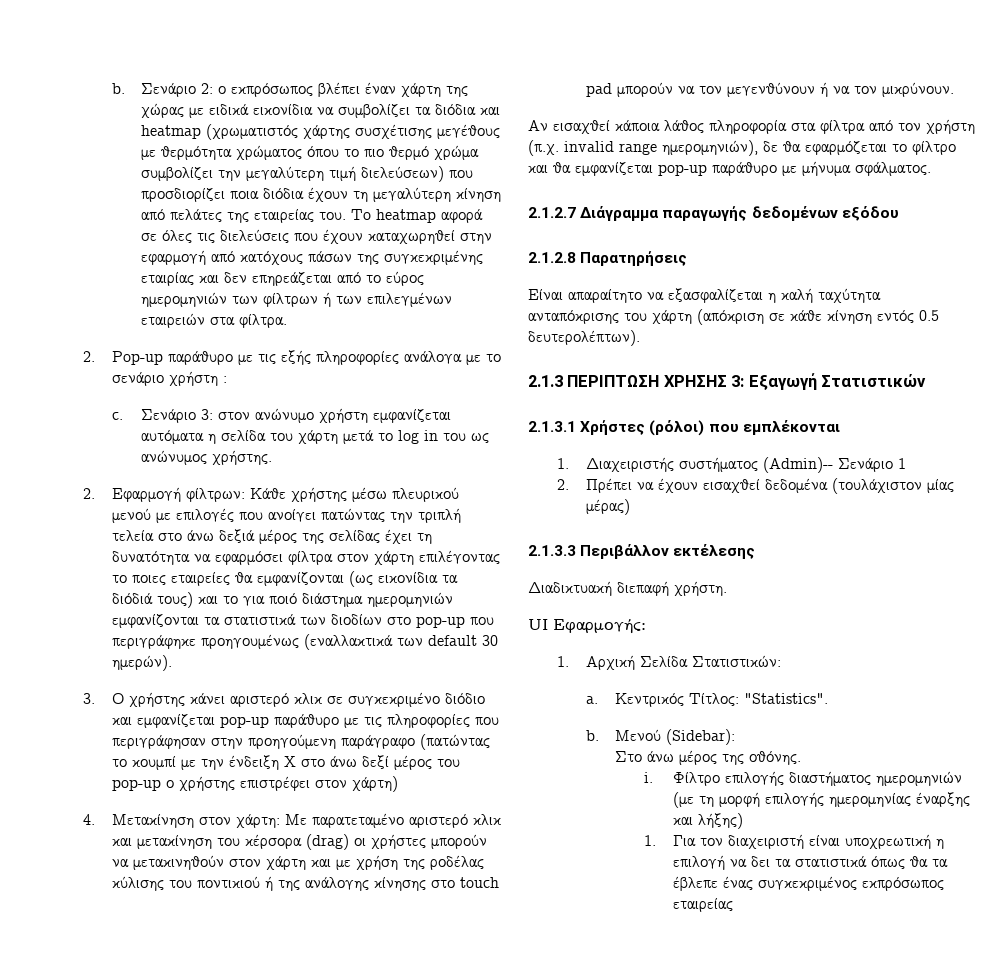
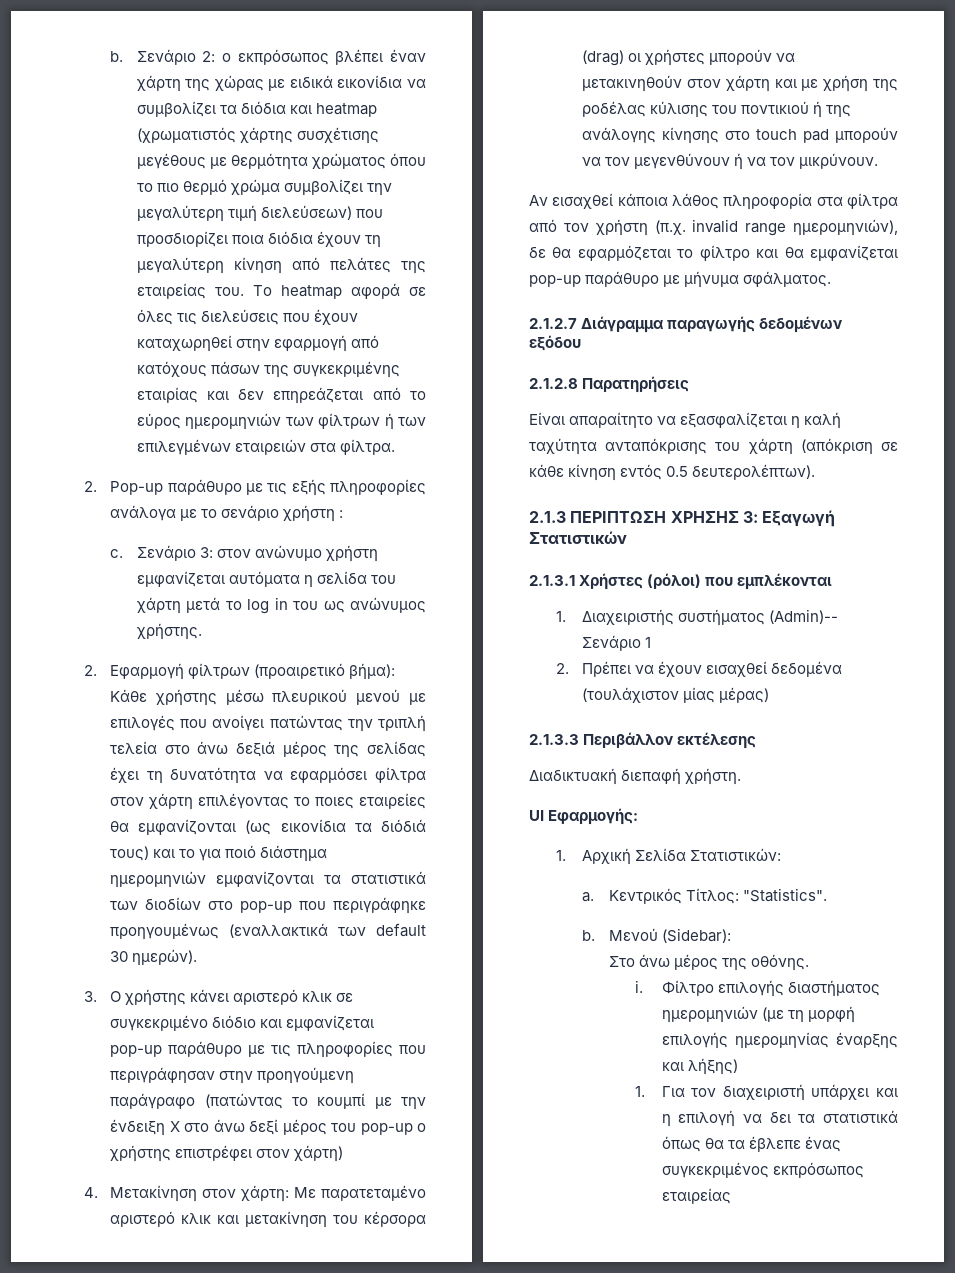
[185,488,245,502] φίλτρων: -> [188,663,396,680] φίλτρων (προαιρετικό βήμα):
[808,834,931,849] είναι υποχρεωτική -> [811,1084,898,1100] υπάρχει και

